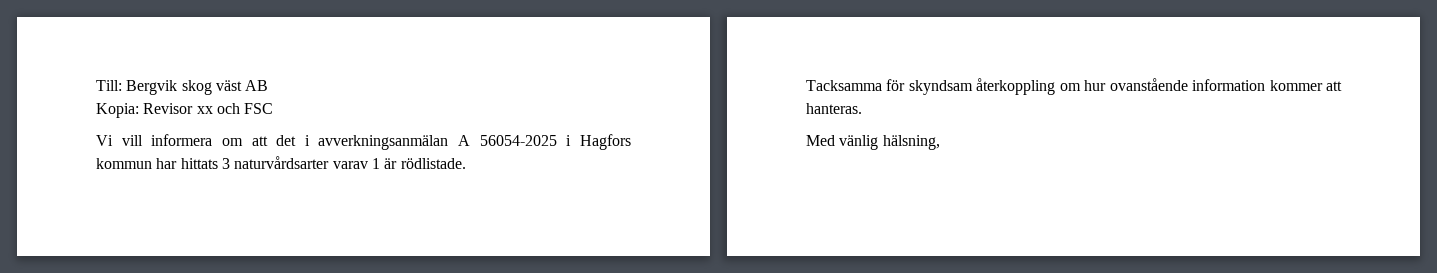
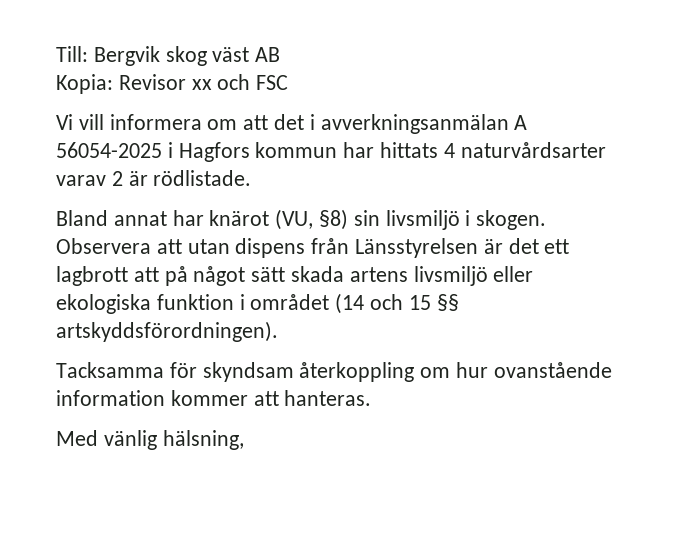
[221,158,230,169] 3 -> [443,143,455,158] 4
[371,158,380,169] 1 -> [111,171,123,186] 2
(466, 163) none -> [56,209,547,230] [56,238,570,258] [56,266,534,286] [56,293,459,314] [56,321,278,342] // Bland annat har knärot (VU, §8) sin livsmiljö i skogen. Observera att utan dispens från Länsstyrelsen är det ett lagbrott att på något sätt skada artens livsmiljö eller ekologiska funktion i området (14 och 15 §§ artskyddsförordningen).

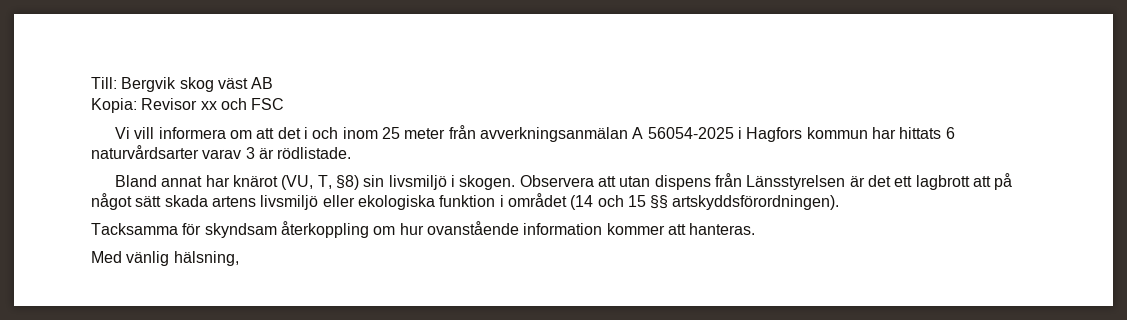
(315, 122) none -> [312,125,476,139] och inom 25 meter från
[443,143,455,158] 4 -> [945,127,955,139] 6
[111,171,123,186] 2 -> [245,147,255,159] 3
(314, 219) none -> [317,175,332,189] T,

